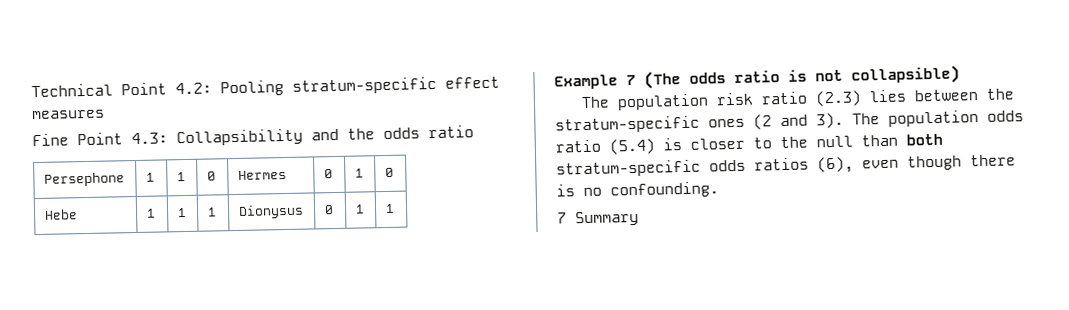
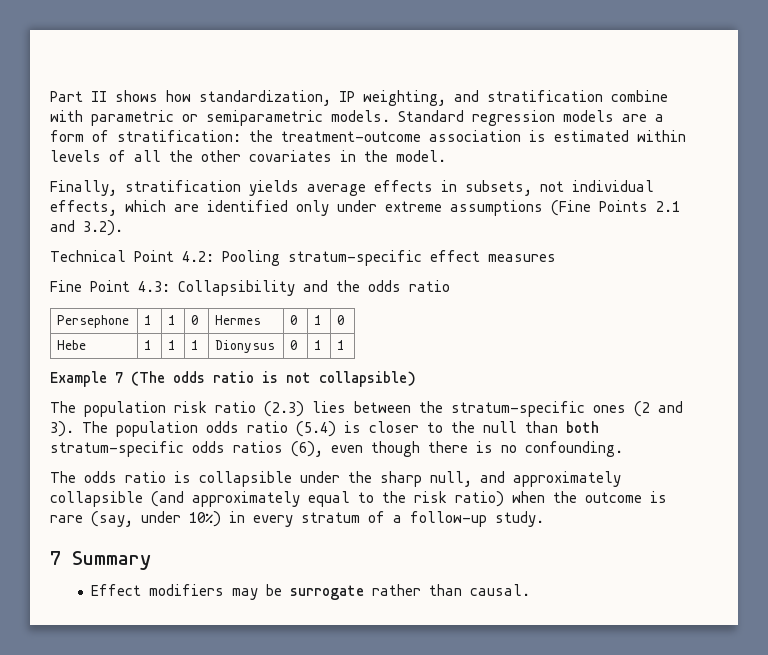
(31, 90) none -> [50,90,668,106] [50,110,664,126] [50,130,686,142] [50,150,446,162] [50,180,654,196] [50,200,680,216] [50,220,123,236] Part II shows how standardization, IP weighting, and stratification combine with parametric or semiparametric models. Standard regression models are a form of stratification: the treatment-outcome association is estimated within levels of all the other covariates in the model. // Finally, stratification yields average effects in subsets, not individual effects, which are identified only under extreme assumptions (Fine Points 2.1 and 3.2). //
[557,210,639,227] 7 Summary -> [50,471,621,487] [50,491,667,507] [50,511,544,527] [50,551,151,570] [91,584,531,600] The odds ratio is collapsible under the sharp null, and approximately collapsible (and approximately equal to the risk ratio) when the outcome is rare (say, under 10%) in every stratum of a follow-up study. // 7 Summary // Effect modifiers may be surrogate rather than causal.

